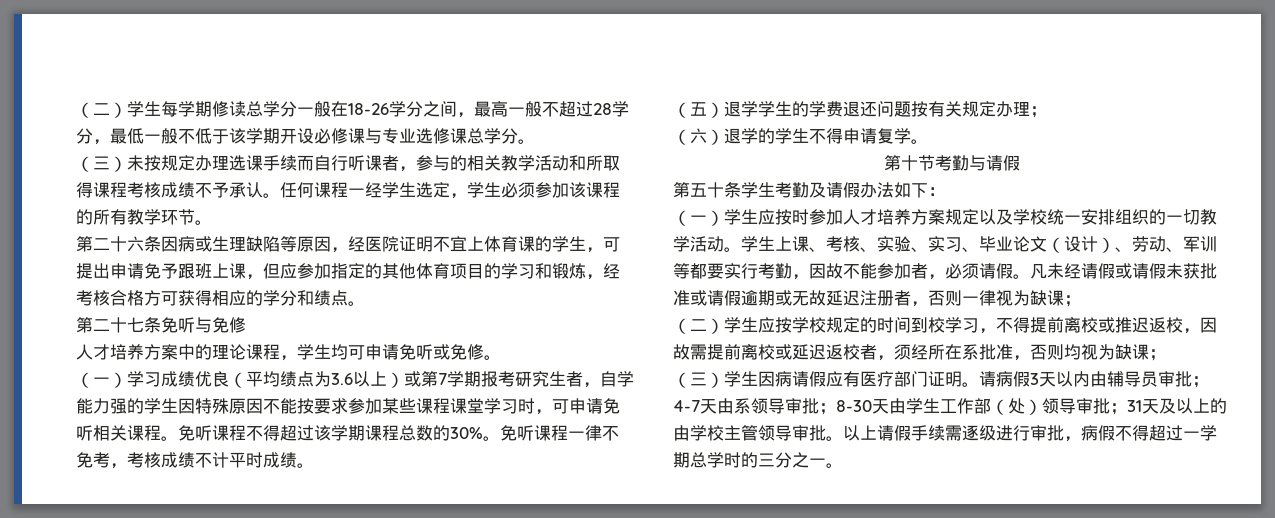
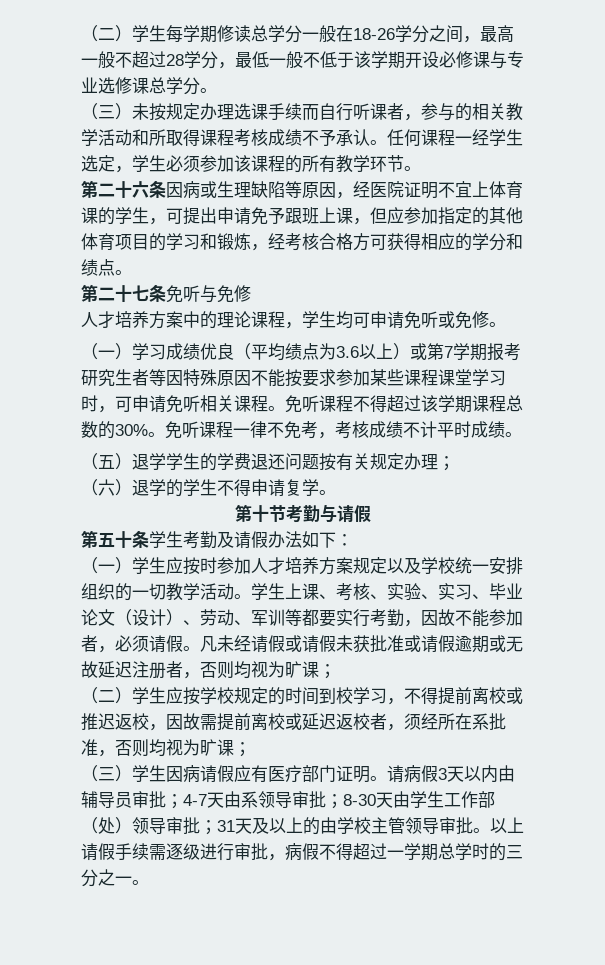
[583,371,634,388] [76,398,178,414] ，自学能力强的学生 -> [149,369,166,386] 等
[962,290,1047,306] 一律视为缺 -> [234,661,302,679] 均视为旷
[1115,344,1132,360] 缺 -> [200,739,217,756] 旷

